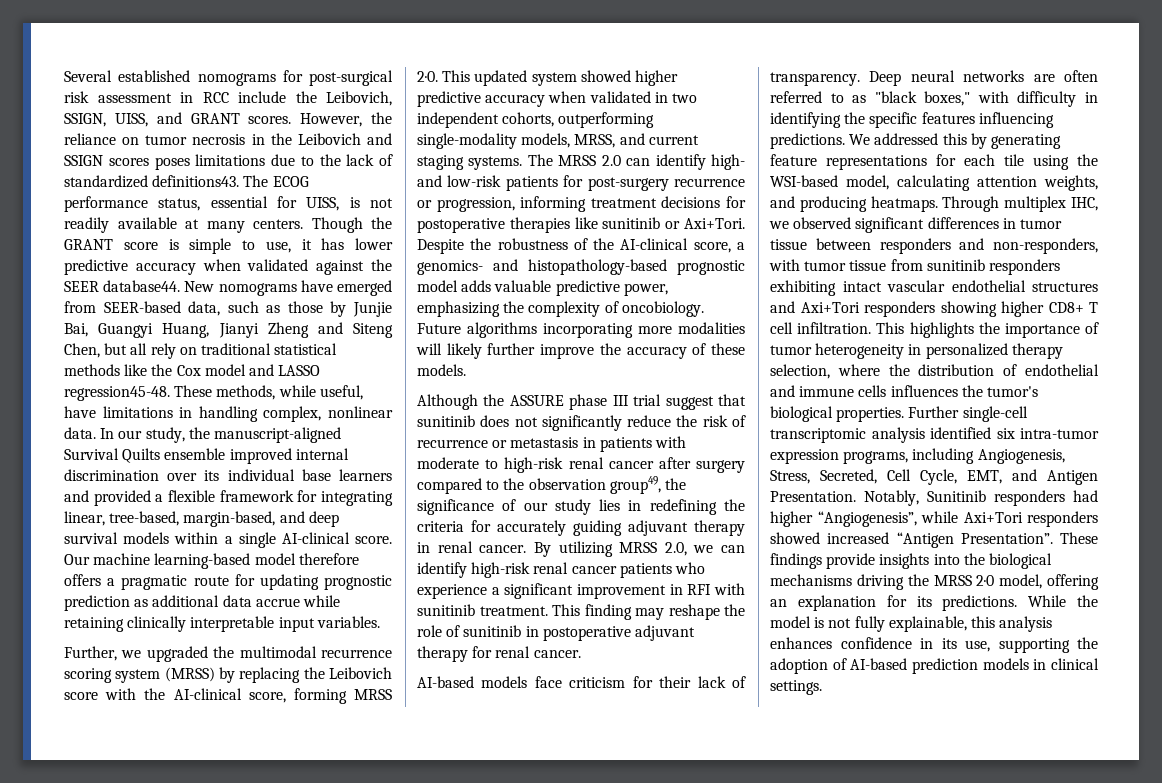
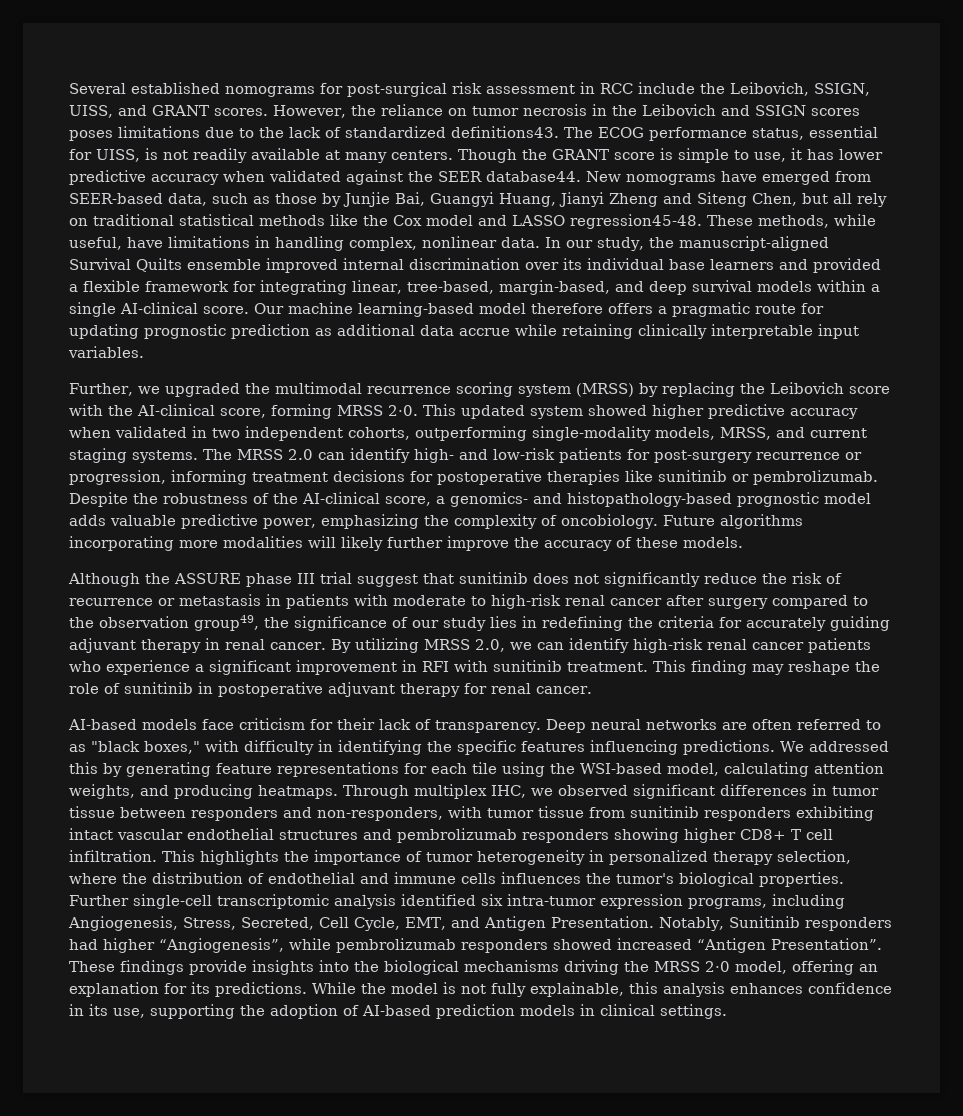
[684,218,745,229] Axi+Tori. -> [753,470,878,485] pembrolizumab.
[800,302,860,313] Axi+Tori -> [397,828,517,843] pembrolizumab
[963,512,1023,523] Axi+Tori -> [335,938,456,953] pembrolizumab

